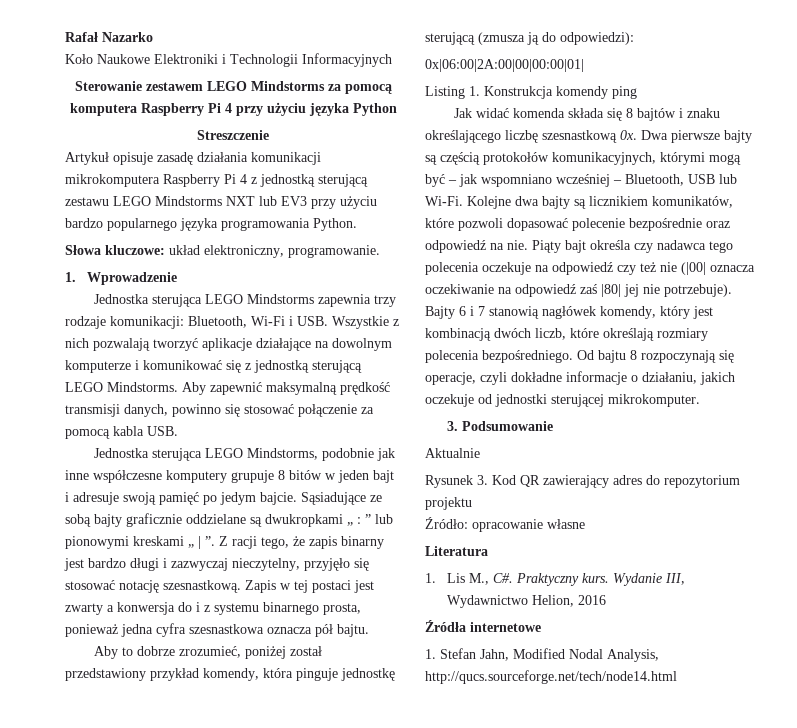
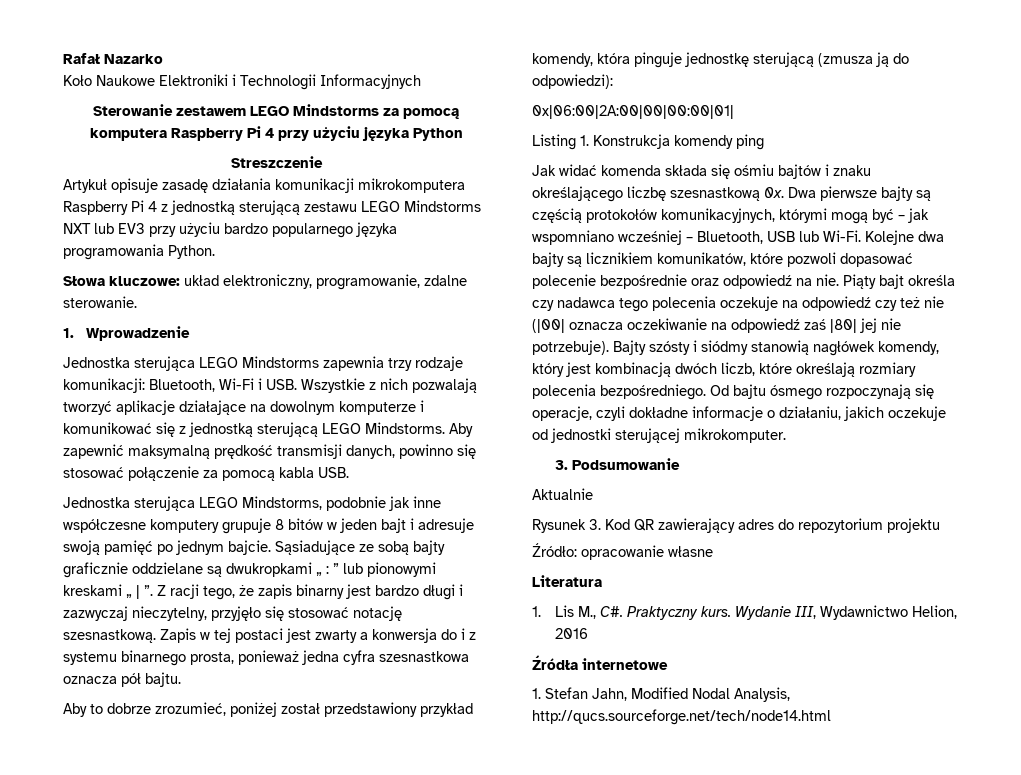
[288,245,380,258] programowanie. -> [316,274,467,290] [63,296,137,308] programowanie, zdalne sterowanie.
[220,492,256,505] jedym -> [176,540,224,555] jednym
[626,108,634,118] 8 -> [734,164,774,176] ośmiu
[459,306,485,316] 6 i 7 -> [649,340,748,355] szósty i siódmy
[630,350,637,360] 8 -> [770,385,822,400] ósmego

